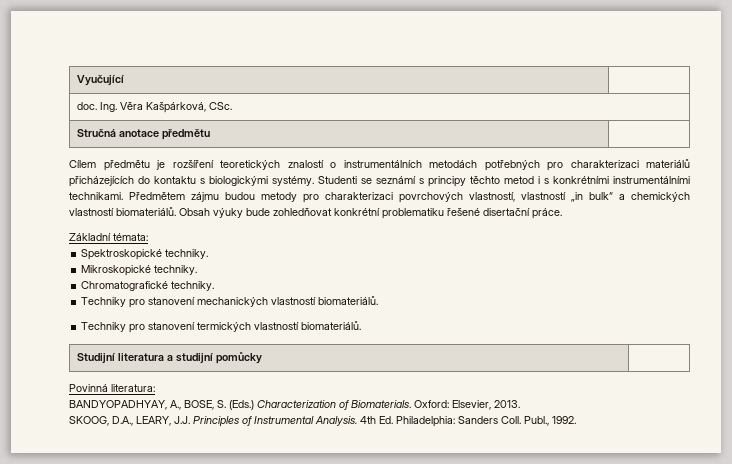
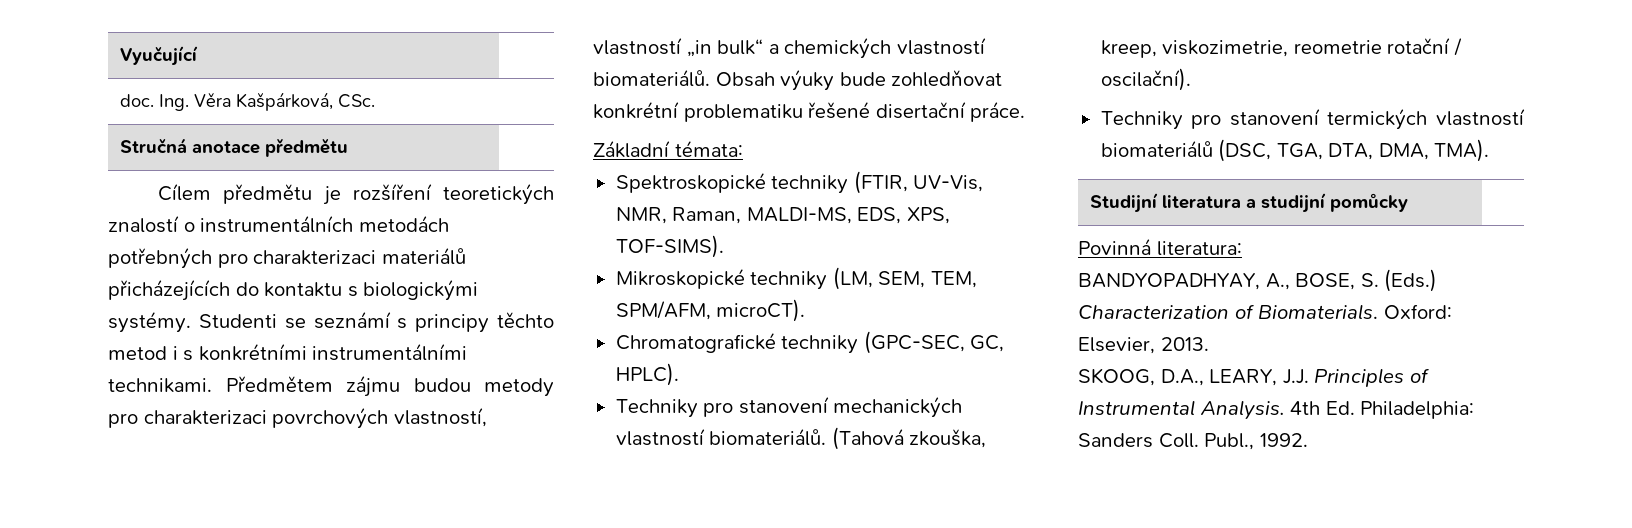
[165,249,209,259] [81,265,198,276] [81,281,215,291] techniky. // Mikroskopické techniky. // Chromatografické techniky. -> [771,171,984,194] [615,207,950,224] [615,235,724,258] [615,267,977,290] [615,299,806,322] [615,331,1005,354] [615,363,679,386] techniky (FTIR, UV-Vis, NMR, Raman, MALDI-MS, EDS, XPS, TOF-SIMS). // Mikroskopické techniky (LM, SEM, TEM, SPM/AFM, microCT). // Chromatografické techniky (GPC-SEC, GC, HPLC).
(379, 300) none -> [831,427,987,450] [1100,37,1462,58] [1100,68,1191,91] (Tahová zkouška, kreep, viskozimetrie, reometrie rotační / oscilační).
[301,321,362,330] biomateriálů. -> [1100,139,1490,162] biomateriálů (DSC, TGA, DTA, DMA, TMA).

